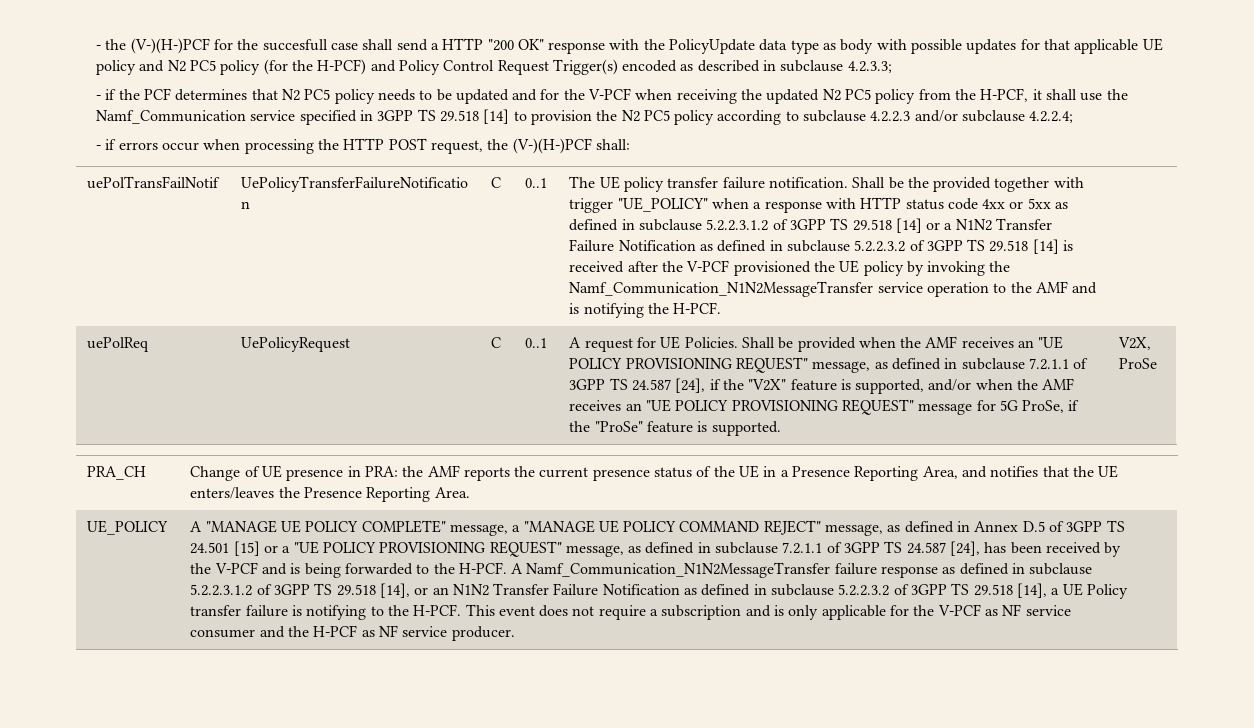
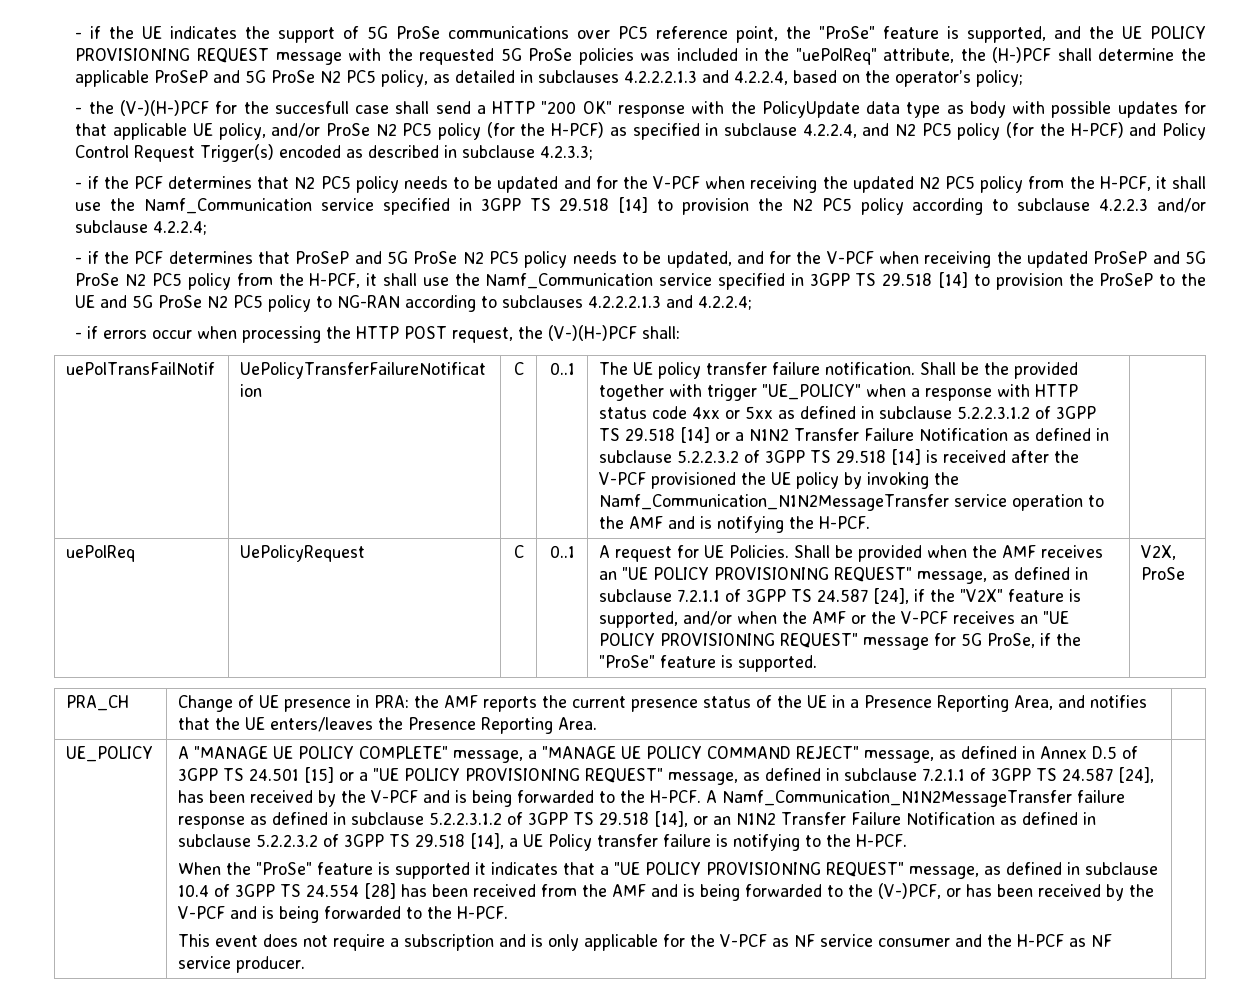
[96,45,102,50] - -> [75,26,1207,43] [75,47,1206,65] [75,70,1024,87] [75,107,83,114] - if the UE indicates the support of 5G ProSe communications over PC5 reference point, the "ProSe" feature is supported, and the UE POLICY PROVISIONING REQUEST message with the requested 5G ProSe policies was included in the "uePolReq" attribute, the (H-)PCF shall determine the applicable ProSeP and 5G ProSe N2 PC5 policy, as detailed in subclauses 4.2.2.2.1.3 and 4.2.2.4, based on the operator’s policy; // -
[96,60,137,75] policy -> [218,122,857,140] policy, and/or ProSe N2 PC5 policy (for the H-PCF) as specified in subclause 4.2.2.4,
(1074, 117) none -> [75,251,1206,268] [75,272,1207,290] [75,295,753,312] // - if the PCF determines that ProSeP and 5G ProSe N2 PC5 policy needs to be updated, and for the V-PCF when receiving the updated ProSeP and 5G ProSe N2 PC5 policy from the H-PCF, it shall use the Namf_Communication service specified in 3GPP TS 29.518 [14] to provision the ProSeP to the UE and 5G ProSe N2 PC5 policy to NG-RAN according to subclauses 4.2.2.2.1.3 and 4.2.2.4;
(1075, 384) none -> [851,611,949,624] or the V-PCF
(462, 610) none -> [178,862,1159,879] [178,883,1155,901] [178,906,509,923] // When the "ProSe" feature is supported it indicates that a "UE POLICY PROVISIONING REQUEST" message, as defined in subclause 10.4 of 3GPP TS 24.554 [28] has been received from the AMF and is being forwarded to the (V-)PCF, or has been received by the V-PCF and is being forwarded to the H-PCF. //

